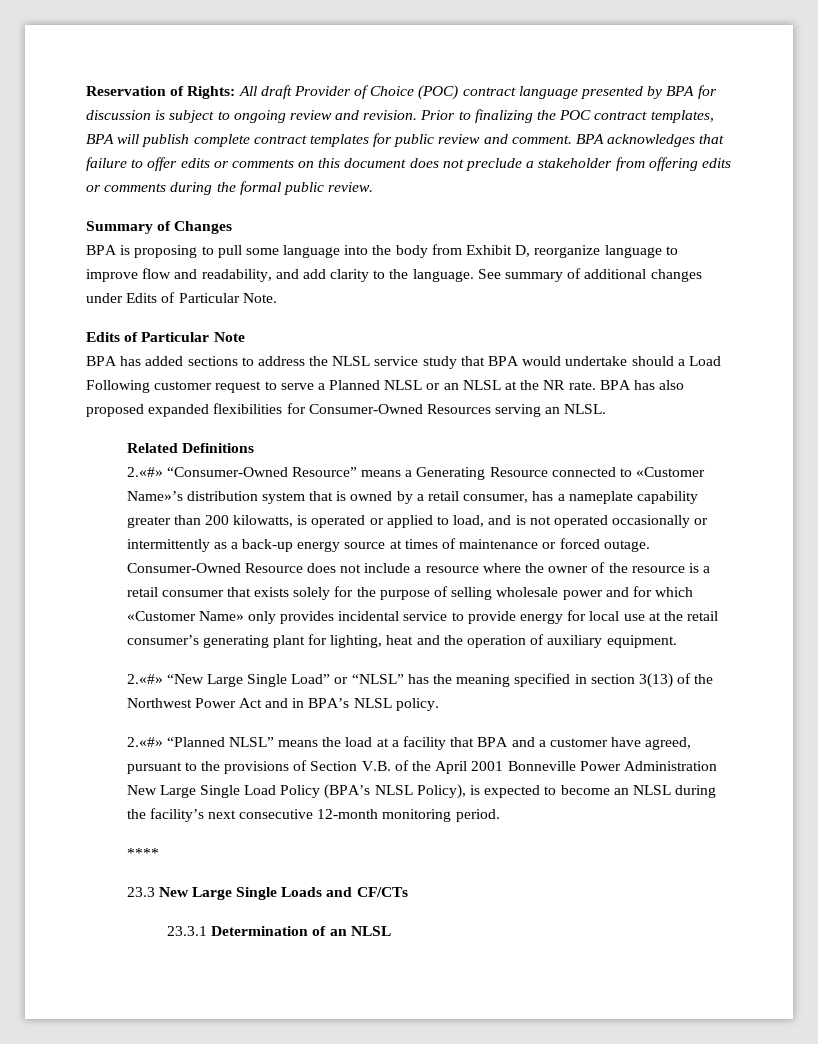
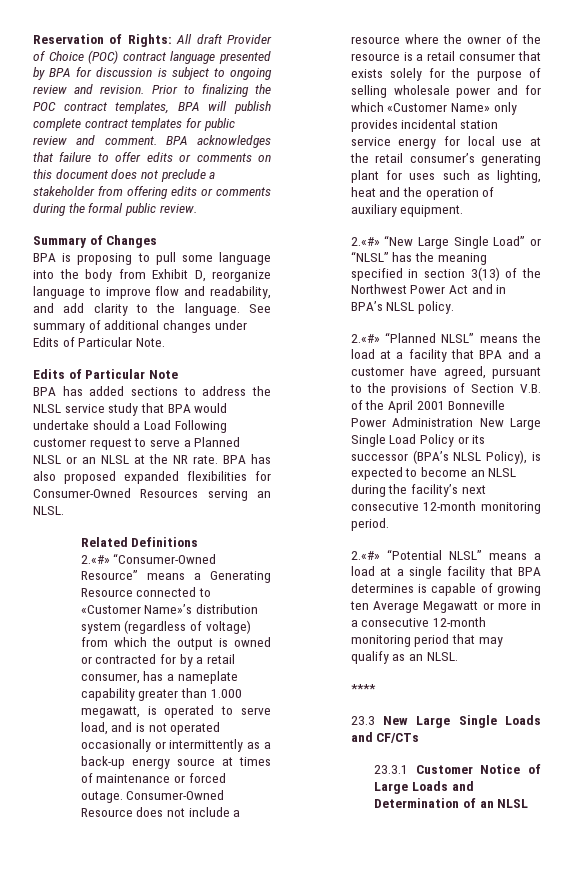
[309,491,393,501] that is owned -> [124,620,251,634] [80,637,271,650] [80,654,177,664] (regardless of voltage) from which the output is owned or contracted for
[204,515,450,528] 200 kilowatts, is operated or applied to -> [210,689,242,698] [80,705,271,718] 1.000 megawatt, is operated to serve
[403,611,516,624] service to provide -> [460,120,499,129] [350,137,391,146] station service
(328, 639) none -> [409,170,490,180] uses such as
(321, 791) none -> [457,435,486,444] [350,453,408,461] or its successor
(500, 815) none -> [350,549,541,560] [350,566,541,579] [350,583,541,596] [349,601,541,613] [350,617,487,627] [350,634,503,647] [350,651,458,664] // 2.«#» “Potential NLSL” means a load at a single facility that BPA determines is capable of growing ten Average Megawatt or more in a consecutive 12-month monitoring period that may qualify as an NLSL.
(208, 931) none -> [415,764,541,774] [374,781,474,794] Customer Notice of Large Loads and

